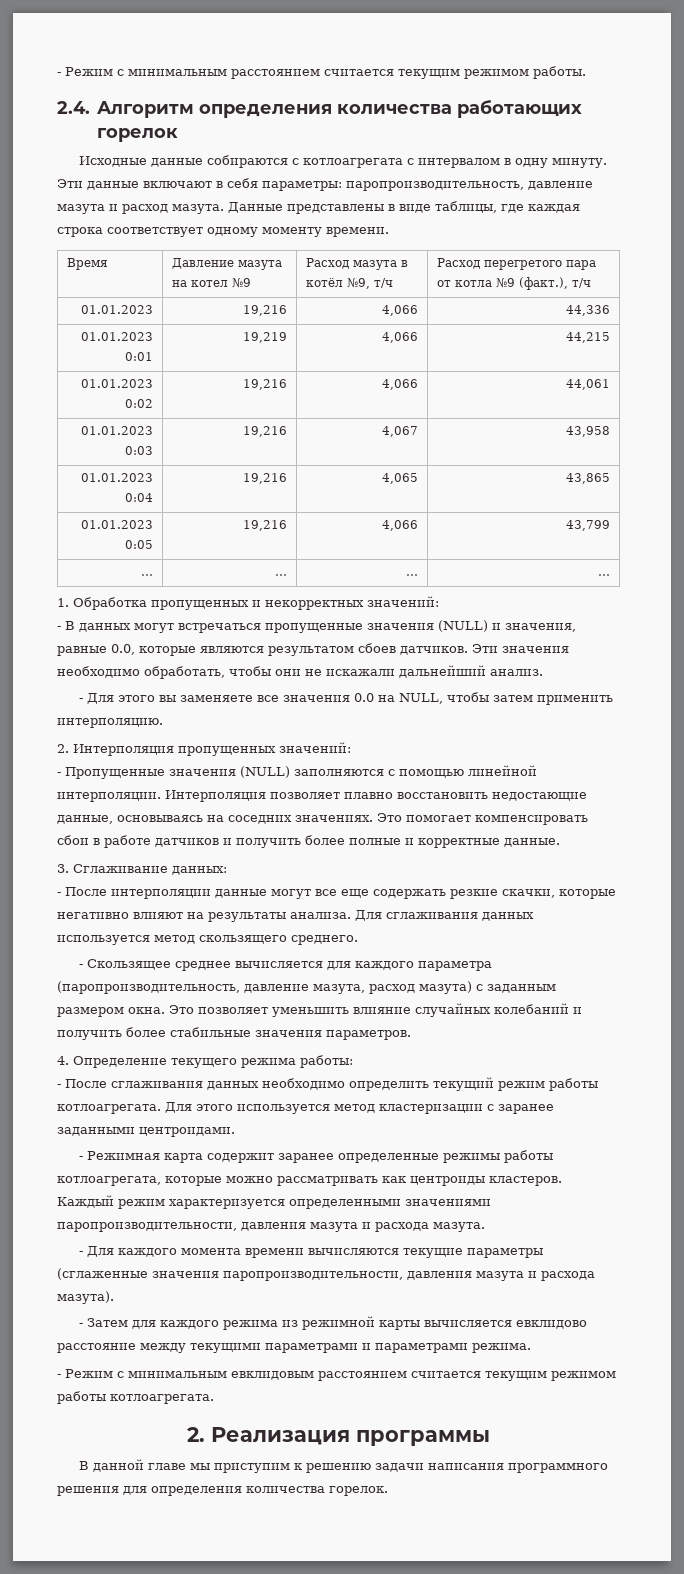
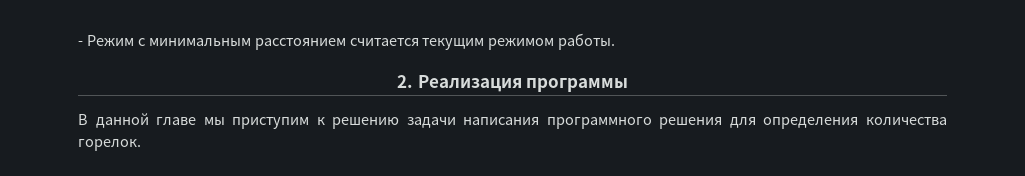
[57,100,582,118] [96,128,178,142] [78,155,607,168] [57,178,593,191] [57,201,580,214] [57,227,389,237] [67,258,109,270] [172,258,283,270] [172,278,252,288] [306,258,409,270] [306,278,394,289] [437,258,597,270] [437,277,592,290] [80,305,153,314] [242,305,287,316] [381,305,418,316] [565,305,610,316] [80,332,153,341] [124,352,153,361] [242,332,287,343] [381,332,418,343] [565,332,610,343] [80,379,153,388] [124,399,153,408] [242,379,287,390] [381,379,418,390] [565,379,610,390] [80,426,153,435] [124,446,153,455] [242,426,287,437] [381,426,418,437] [565,426,610,437] [80,473,153,482] [124,493,153,502] [242,473,287,484] [381,473,418,484] [565,473,610,484] [80,520,153,529] [124,540,153,549] [242,520,287,531] [381,520,418,531] [565,520,610,531] [140,574,153,576] [274,574,287,576] [405,574,418,576] [597,574,610,576] [57,596,439,610] [57,620,576,633] [57,643,569,656] [57,665,543,679] [78,692,613,705] [57,718,163,728] [57,742,351,756] [57,765,537,779] [57,790,587,802] [57,813,588,825] [57,835,560,848] [57,864,227,875] [57,887,616,899] [57,910,534,922] [57,935,358,945] [78,959,492,971] [57,981,556,994] [57,1003,582,1017] [57,1027,411,1040] [57,1055,353,1068] [57,1077,598,1091] [57,1102,554,1114] [57,1127,235,1137] [78,1150,553,1163] [57,1176,562,1186] [57,1195,491,1209] [57,1222,485,1232] [78,1246,543,1258] [57,1268,595,1281] [57,1291,114,1304] [78,1316,587,1330] [57,1343,531,1353] [57,1369,616,1381] [57,1391,214,1404] // 2.4. Алгоритм определения количества работающих горелок // Исходные данные собираются с котлоагрегата с интервалом в одну минуту. Эти данные включают в себя параметры: паропроизводительность, давление мазута и расход мазута. Данные представлены в виде таблицы, где каждая строка соответствует одному моменту времени. // Время | Давление мазута на котел №9 | Расход мазута в котёл №9, т/ч | Расход перегретого пара от котла №9 (факт.), т/ч // 01.01.2023 | 19,216 | 4,066 | 44,336 // 01.01.2023 0:01 | 19,219 | 4,066 | 44,215 // 01.01.2023 0:02 | 19,216 | 4,066 | 44,061 // 01.01.2023 0:03 | 19,216 | 4,067 | 43,958 // 01.01.2023 0:04 | 19,216 | 4,065 | 43,865 // 01.01.2023 0:05 | 19,216 | 4,066 | 43,799 // … | … | … | … // 1. Обработка пропущенных и некорректных значений: // - В данных могут встречаться пропущенные значения (NULL) и значения, равные 0.0, которые являются результатом сбоев датчиков. Эти значения необходимо обработать, чтобы они не искажали дальнейший анализ. // - Для этого вы заменяете все значения 0.0 на NULL, чтобы затем применить интерполяцию. // 2. Интерполяция пропущенных значений: // - Пропущенные значения (NULL) заполняются с помощью линейной интерполяции. Интерполяция позволяет плавно восстановить недостающие данные, основываясь на соседних значениях. Это помогает компенсировать сбои в работе датчиков и получить более полные и корректные данные. // 3. Сглаживание данных: // - После интерполяции данные могут все еще содержать резкие скачки, которые негативно влияют на результаты анализа. Для сглаживания данных используется метод скользящего среднего. // - Скользящее среднее вычисляется для каждого параметра (паропроизводительность, давление мазута, расход мазута) с заданным размером окна. Это позволяет уменьшить влияние случайных колебаний и получить более стабильные значения параметров. // 4. Определение текущего режима работы: // - После сглаживания данных необходимо определить текущий режим работы котлоагрегата. Для этого используется метод кластеризации с заранее заданными центроидами. // - Режимная карта содержит заранее определенные режимы работы котлоагрегата, которые можно рассматривать как центроиды кластеров. Каждый режим характеризуется определенными значениями паропроизводительности, давления мазута и расхода мазута. // - Для каждого момента времени вычисляются текущие параметры (сглаженные значения паропроизводительности, давления мазута и расхода мазута). // - Затем для каждого режима из режимной карты вычисляется евклидово расстояние между текущими параметрами и параметрами режима. // - Режим с минимальным евклидовым расстоянием считается текущим режимом работы котлоагрегата. -> (616, 41) none

